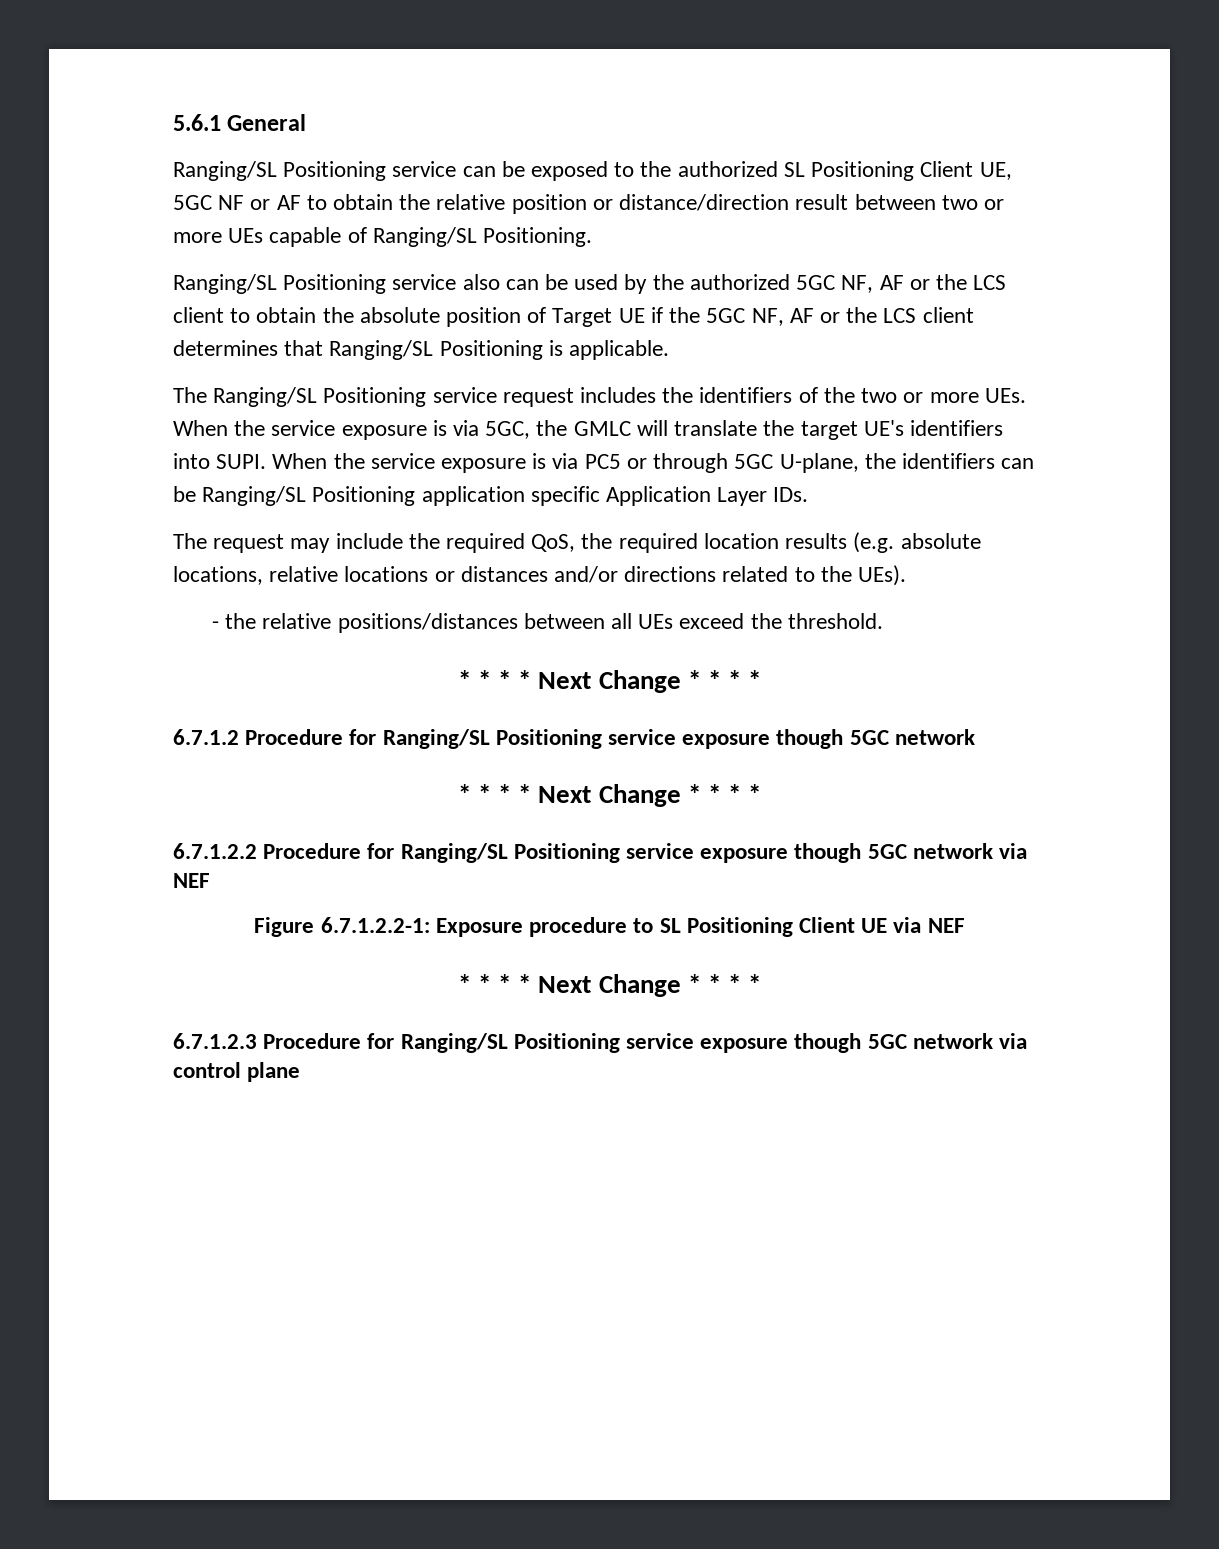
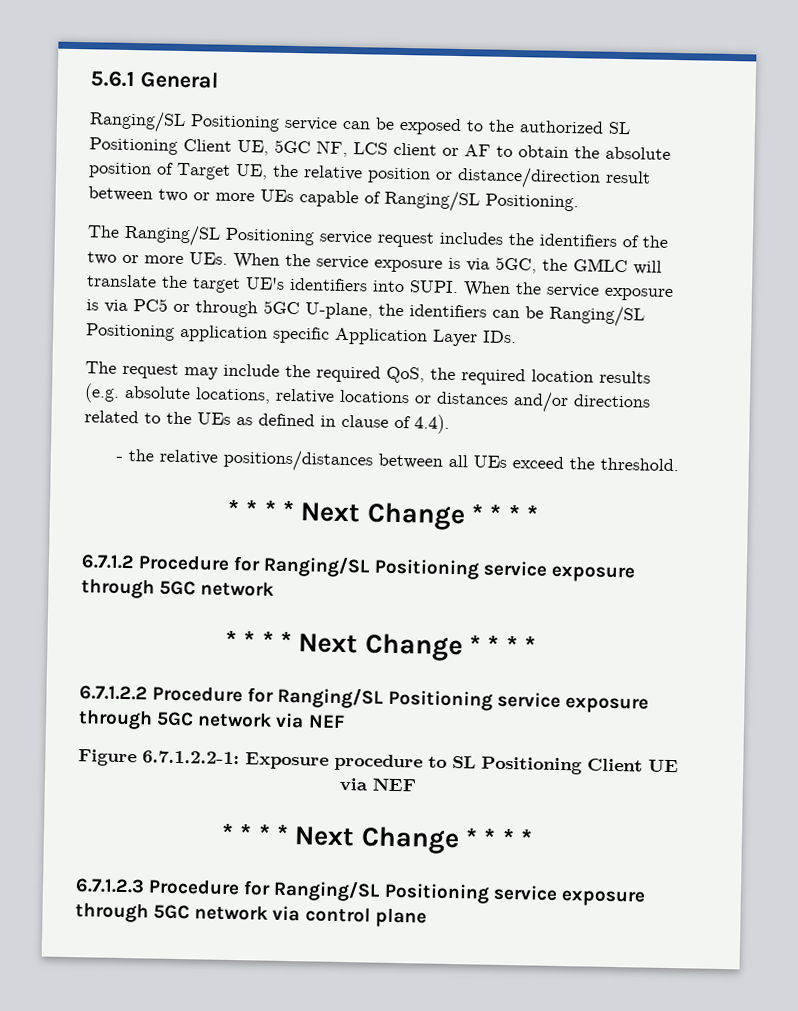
[218,195,245,210] NF -> [316,140,437,157] NF, LCS client
(431, 202) none -> [605,146,671,160] [88,162,299,180] absolute position of Target UE, the
[173,274,1007,294] [173,307,974,327] [173,340,670,360] // Ranging/SL Positioning service also can be used by the authorized 5GC NF, AF or the LCS client to obtain the absolute position of Target UE if the 5GC NF, AF or the LCS client determines that Ranging/SL Positioning is applicable. -> (579, 202) none
[858,565,907,586] UEs). -> [197,412,450,434] UEs as defined in clause of 4.4).
[776,729,844,749] though -> [81,578,155,599] through
[794,843,862,863] though -> [78,709,153,730] through
[794,1033,862,1053] though -> [75,902,149,923] through

